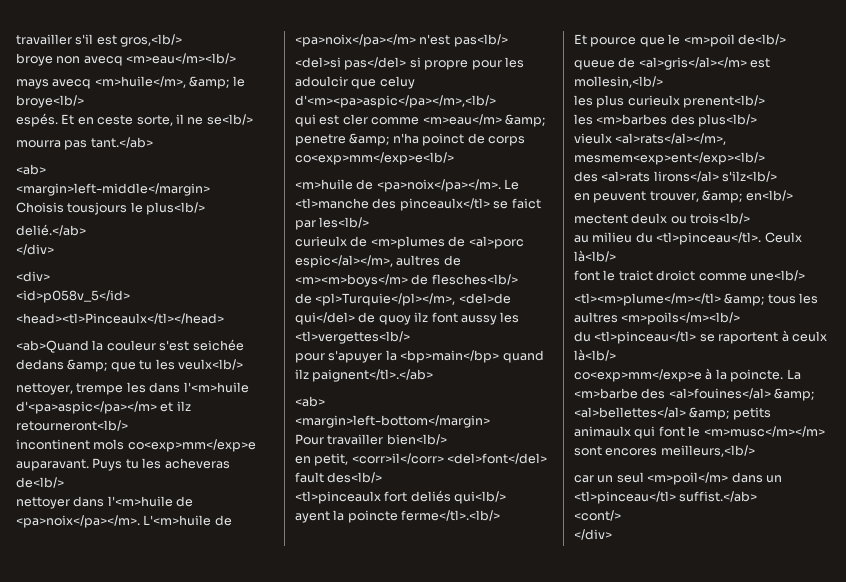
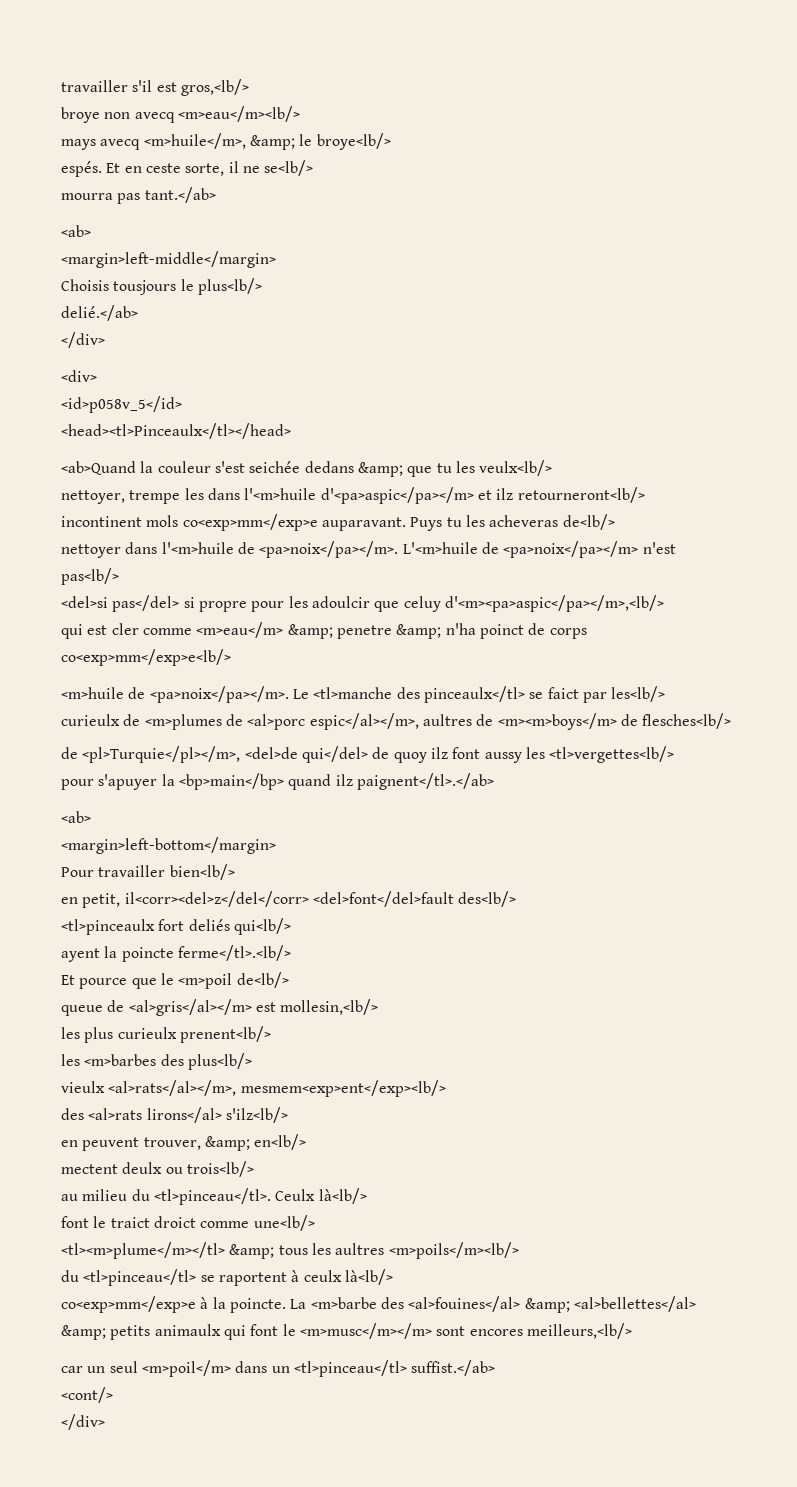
[351,453,548,464] [295,472,324,483] <corr>il</corr> <del>font</del> fault -> [124,891,454,907] il<corr><del>z</del</corr> <del>font</del>fault

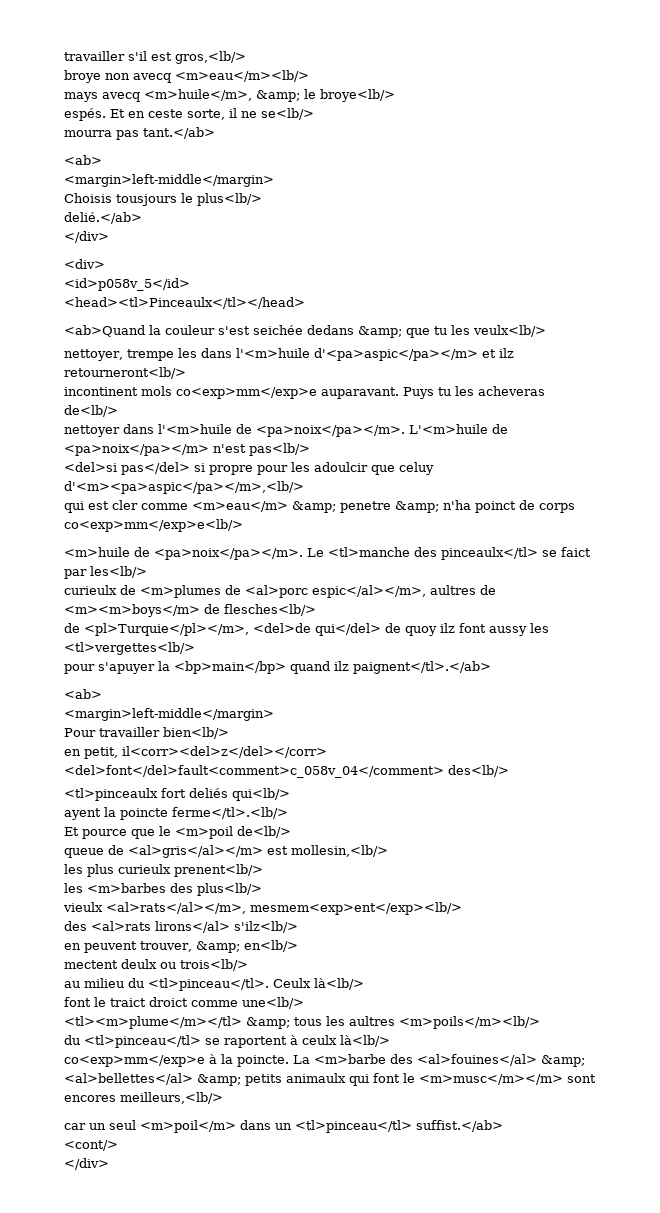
[61,837,276,854] <margin>left-bottom</margin> -> [64,708,274,721] <margin>left-middle</margin>
[124,891,454,907] il<corr><del>z</del</corr> <del>font</del>fault -> [122,746,327,758] [64,765,444,778] il<corr><del>z</del></corr> <del>font</del>fault<comment>c_058v_04</comment>

